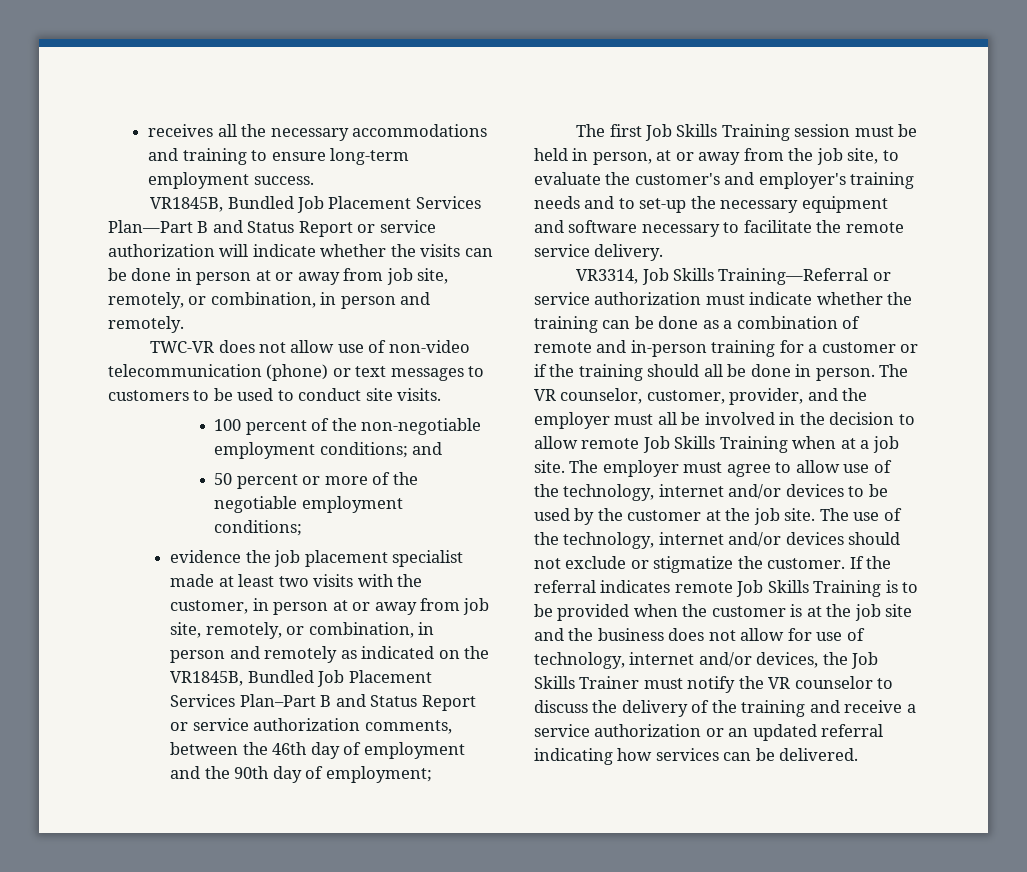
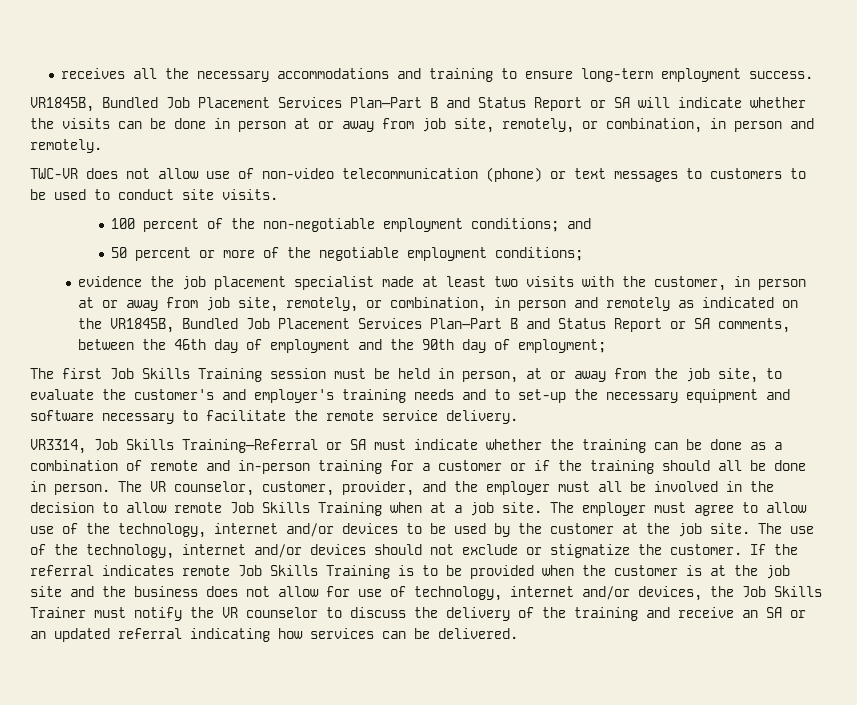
[379,220,436,233] [108,244,215,257] service authorization -> [614,97,630,108] SA
[192,718,361,731] service authorization -> [693,318,710,329] SA
[534,292,702,305] service authorization -> [350,439,366,450] SA
[906,704,916,713] [534,724,702,737] a service authorization -> [742,607,782,618] an SA

